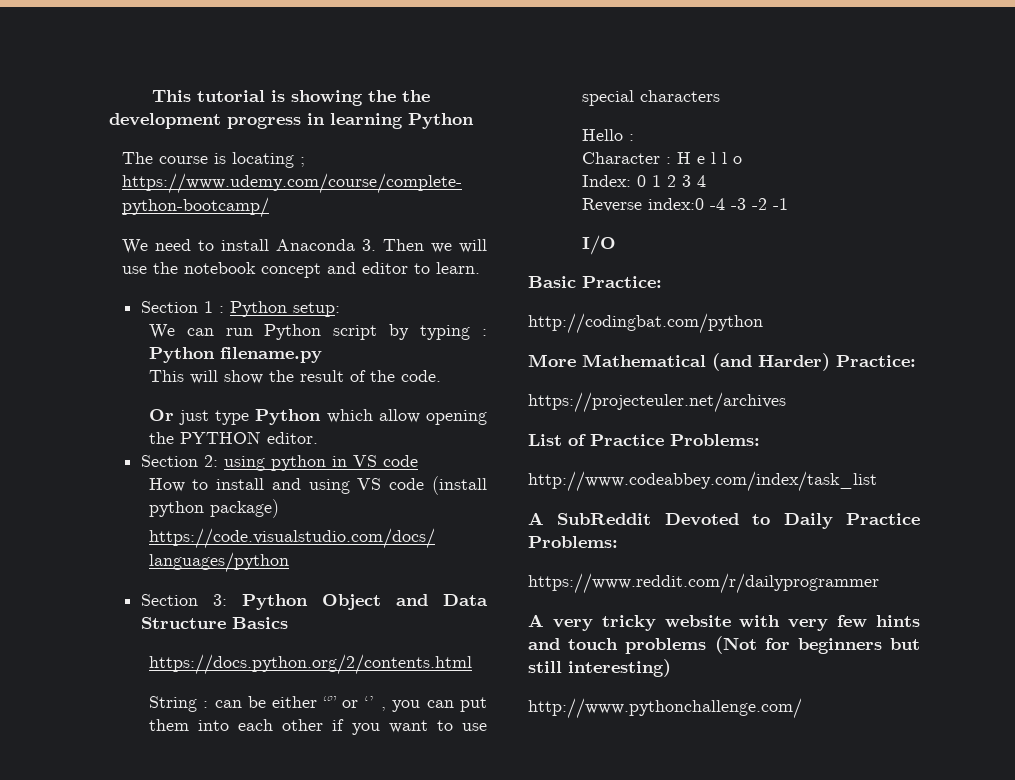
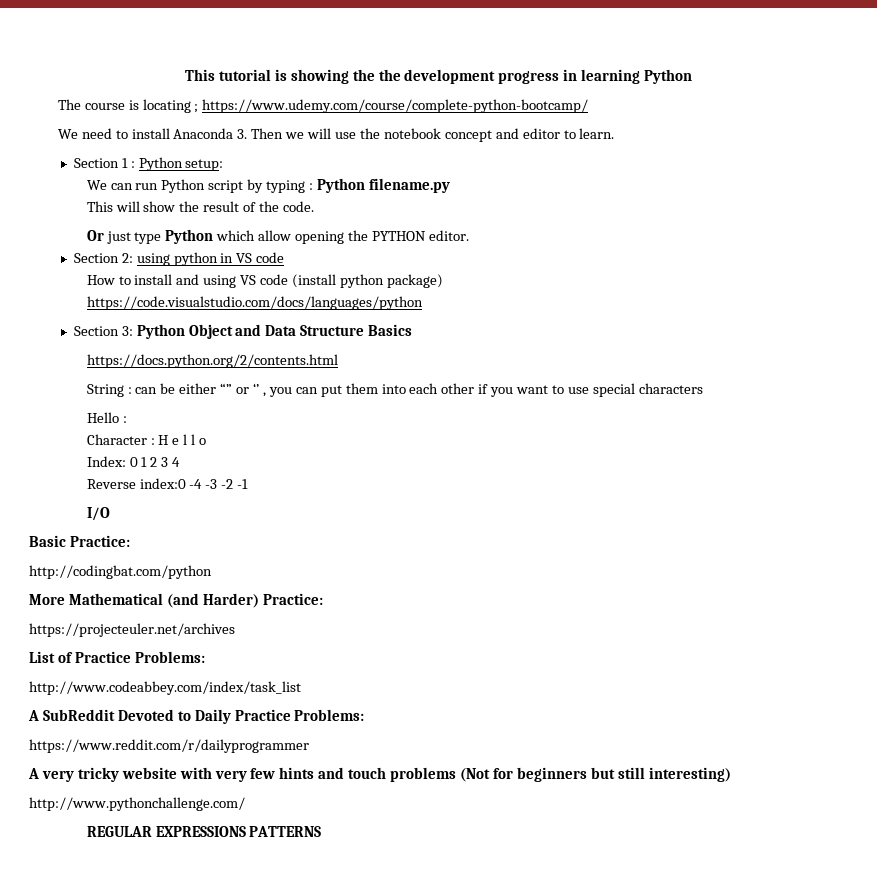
(802, 708) none -> [86,826,322,837] // REGULAR EXPRESSIONS PATTERNS

